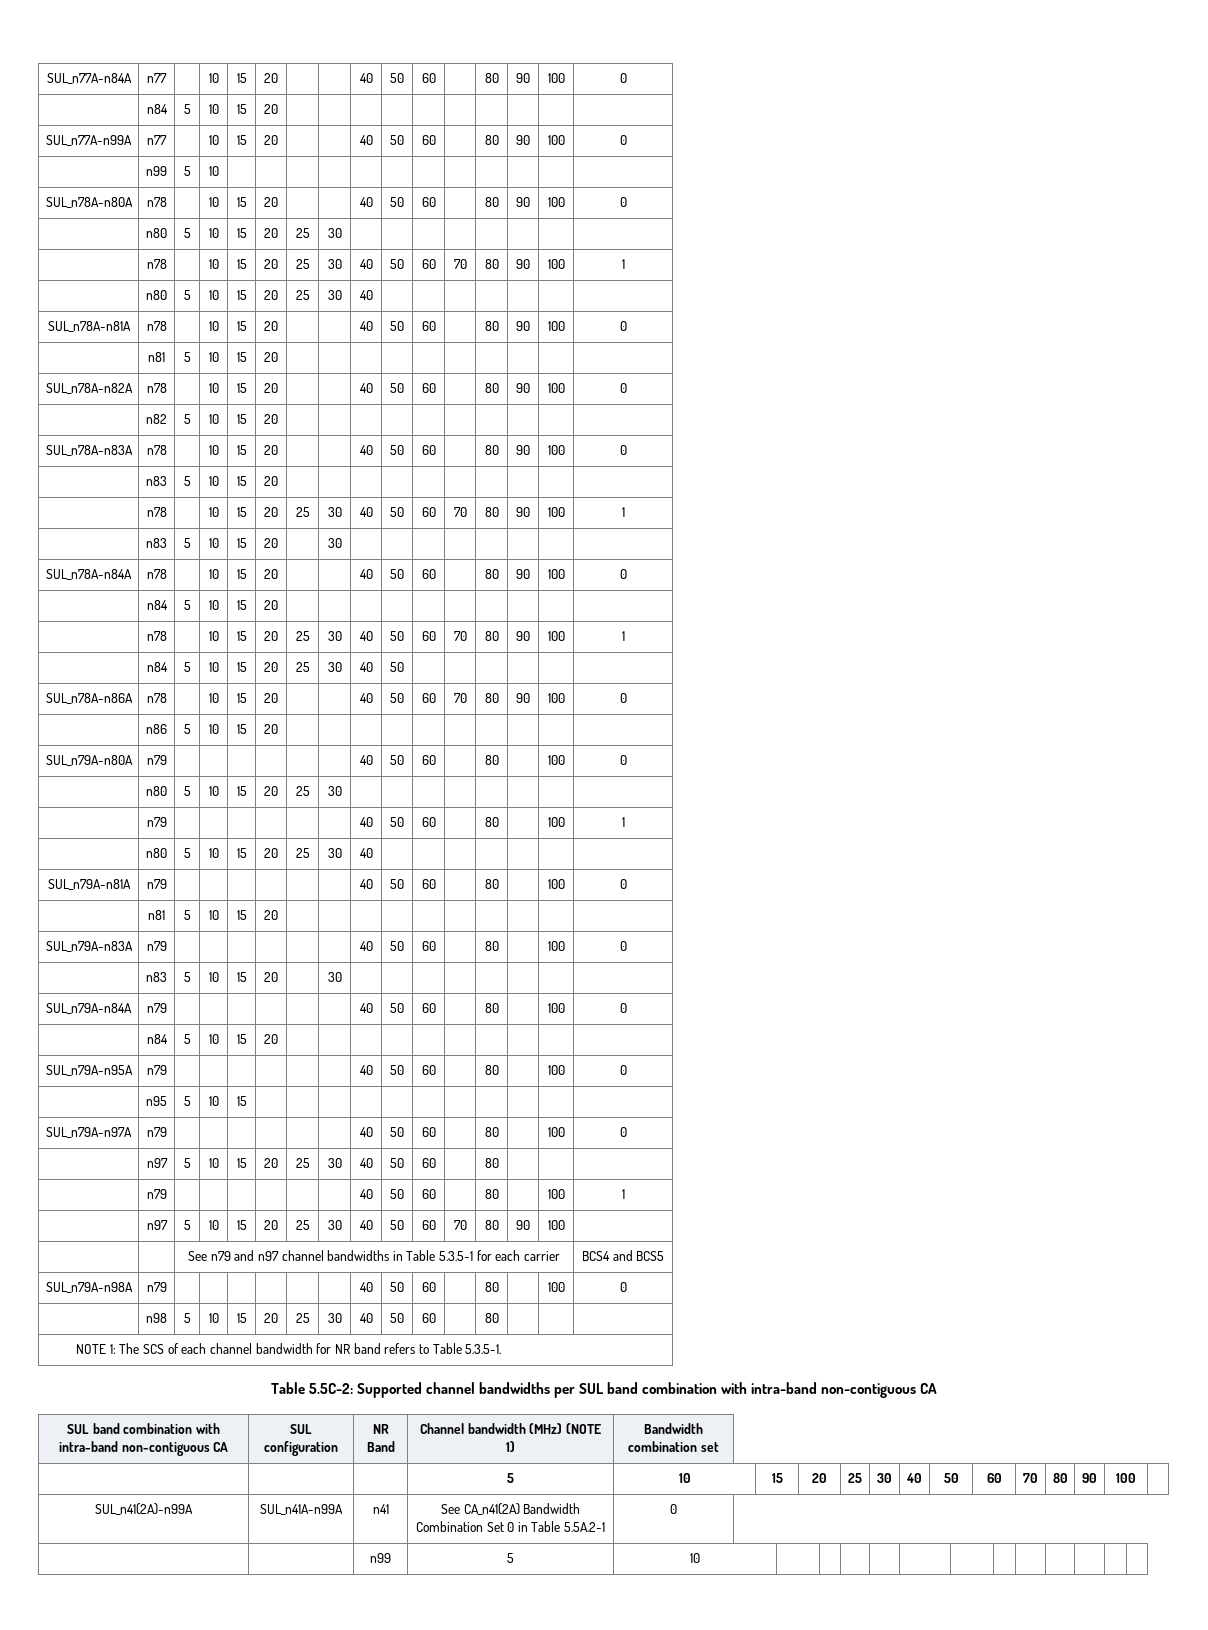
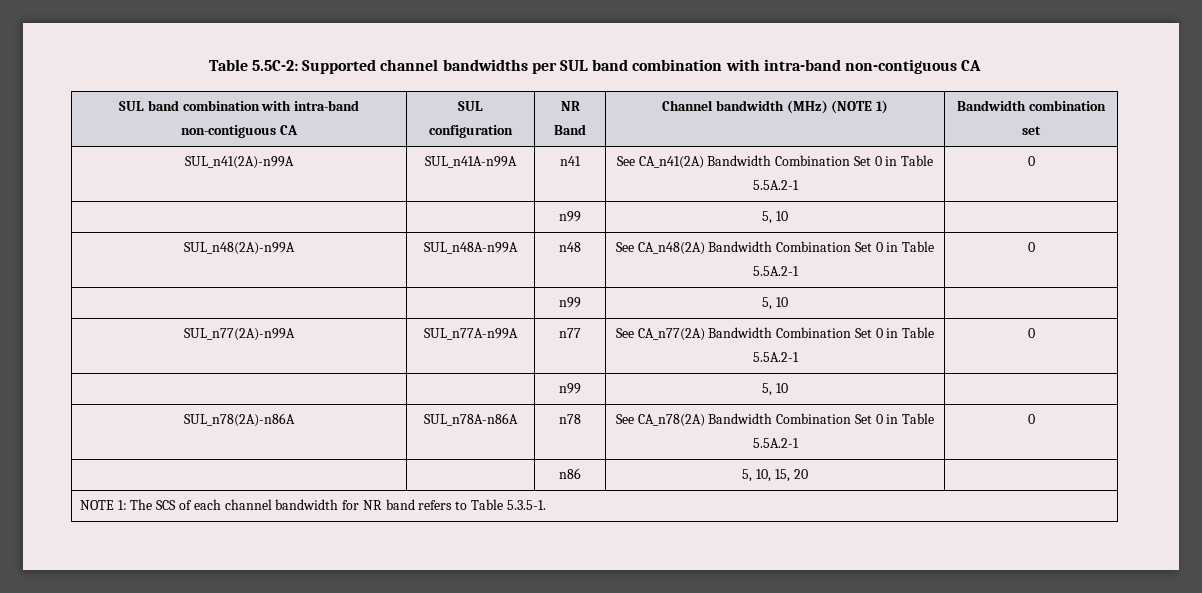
[46,73,132,84] [147,73,167,83] [208,73,219,83] [236,73,247,83] [264,73,278,83] [359,73,373,83] [390,73,404,83] [421,73,436,83] [484,73,499,83] [516,73,530,83] [547,73,565,83] [619,73,627,83] [146,104,168,114] [183,104,191,114] [208,104,219,114] [236,104,247,114] [264,104,278,114] [46,135,132,146] [147,135,167,145] [208,135,219,145] [236,135,247,145] [264,135,278,145] [359,135,373,145] [390,135,404,145] [421,135,436,145] [484,135,499,145] [516,135,530,145] [547,135,565,145] [619,135,627,145] [146,166,167,176] [183,166,191,176] [208,166,219,176] [45,197,133,208] [146,197,167,207] [208,197,219,207] [236,197,247,207] [264,197,278,207] [359,197,373,207] [390,197,404,207] [421,197,436,207] [484,197,499,207] [516,197,530,207] [547,197,565,207] [619,197,627,207] [146,228,167,238] [183,228,191,238] [208,228,219,238] [236,228,247,238] [264,228,278,238] [295,228,310,238] [327,228,342,238] [146,259,167,269] [208,259,219,269] [236,259,247,269] [264,259,278,269] [295,259,310,269] [327,259,342,269] [359,259,373,269] [390,259,404,269] [421,259,436,269] [453,259,467,269] [484,259,499,269] [516,259,530,269] [547,259,565,269] [621,259,625,269] [146,290,167,300] [183,290,191,300] [208,290,219,300] [236,290,247,300] [264,290,278,300] [295,290,310,300] [327,290,342,300] [359,290,373,300] [47,321,131,332] [146,321,167,331] [208,321,219,331] [236,321,247,331] [264,321,278,331] [359,321,373,331] [390,321,404,331] [421,321,436,331] [484,321,499,331] [516,321,530,331] [547,321,565,331] [619,321,627,331] [148,352,165,362] [183,352,191,362] [208,352,219,362] [236,352,247,362] [264,352,278,362] [45,383,133,394] [146,383,167,393] [208,383,219,393] [236,383,247,393] [264,383,278,393] [359,383,373,393] [390,383,404,393] [421,383,436,393] [484,383,499,393] [516,383,530,393] [547,383,565,393] [619,383,627,393] [146,414,167,424] [183,414,191,424] [208,414,219,424] [236,414,247,424] [264,414,278,424] [45,445,133,456] [146,445,167,455] [208,445,219,455] [236,445,247,455] [264,445,278,455] [359,445,373,455] [390,445,404,455] [421,445,436,455] [484,445,499,455] [516,445,530,455] [547,445,565,455] [619,445,627,455] [146,476,167,486] [183,476,191,486] [208,476,219,486] [236,476,247,486] [264,476,278,486] [146,507,167,517] [208,507,219,517] [236,507,247,517] [264,507,278,517] [295,507,310,517] [327,507,342,517] [359,507,373,517] [390,507,404,517] [421,507,436,517] [453,507,467,517] [484,507,499,517] [516,507,530,517] [547,507,565,517] [621,507,625,517] [146,538,167,548] [183,538,191,548] [208,538,219,548] [236,538,247,548] [264,538,278,548] [327,538,342,548] [46,569,132,580] [146,569,167,579] [208,569,219,579] [236,569,247,579] [264,569,278,579] [359,569,373,579] [390,569,404,579] [421,569,436,579] [484,569,499,579] [516,569,530,579] [547,569,565,579] [619,569,627,579] [146,600,168,610] [183,600,191,610] [208,600,219,610] [236,600,247,610] [264,600,278,610] [146,631,167,641] [208,631,219,641] [236,631,247,641] [264,631,278,641] [295,631,310,641] [327,631,342,641] [359,631,373,641] [390,631,404,641] [421,631,436,641] [453,631,467,641] [484,631,499,641] [516,631,530,641] [547,631,565,641] [621,631,625,641] [146,662,168,672] [183,662,191,672] [208,662,219,672] [236,662,247,672] [264,662,278,672] [295,662,310,672] [327,662,342,672] [359,662,373,672] [390,662,404,672] [45,693,133,704] [146,693,167,703] [208,693,219,703] [236,693,247,703] [264,693,278,703] [359,693,373,703] [390,693,404,703] [421,693,436,703] [453,693,467,703] [484,693,499,703] [516,693,530,703] [547,693,565,703] [619,693,627,703] [146,724,167,734] [183,724,191,734] [208,724,219,734] [236,724,247,734] [264,724,278,734] [45,755,133,766] [146,755,167,765] [359,755,373,765] [390,755,404,765] [421,755,436,765] [484,755,499,765] [547,755,565,765] [619,755,627,765] [146,786,167,796] [183,786,191,796] [208,786,219,796] [236,786,247,796] [264,786,278,796] [295,786,310,796] [327,786,342,796] [146,817,167,827] [359,817,373,827] [390,817,404,827] [421,817,436,827] [484,817,499,827] [547,817,565,827] [621,817,625,827] [146,848,167,858] [183,848,191,858] [208,848,219,858] [236,848,247,858] [264,848,278,858] [295,848,310,858] [327,848,342,858] [359,848,373,858] [47,879,131,890] [146,879,167,889] [359,879,373,889] [390,879,404,889] [421,879,436,889] [484,879,499,889] [547,879,565,889] [619,879,627,889] [148,910,165,920] [183,910,191,920] [208,910,219,920] [236,910,247,920] [264,910,278,920] [45,941,133,952] [146,941,167,951] [359,941,373,951] [390,941,404,951] [421,941,436,951] [484,941,499,951] [547,941,565,951] [619,941,627,951] [146,972,167,982] [183,972,191,982] [208,972,219,982] [236,972,247,982] [264,972,278,982] [327,972,342,982] [46,1003,132,1014] [146,1003,167,1013] [359,1003,373,1013] [390,1003,404,1013] [421,1003,436,1013] [484,1003,499,1013] [547,1003,565,1013] [619,1003,627,1013] [146,1034,168,1044] [183,1034,191,1044] [208,1034,219,1044] [236,1034,247,1044] [264,1034,278,1044] [45,1065,133,1076] [146,1065,167,1075] [359,1065,373,1075] [390,1065,404,1075] [421,1065,436,1075] [484,1065,499,1075] [547,1065,565,1075] [619,1065,627,1075] [146,1096,167,1106] [183,1096,191,1106] [208,1096,219,1106] [236,1096,247,1106] [46,1127,132,1138] [146,1127,167,1137] [359,1127,373,1137] [390,1127,404,1137] [421,1127,436,1137] [484,1127,499,1137] [547,1127,565,1137] [619,1127,627,1137] [146,1158,168,1168] [183,1158,191,1168] [208,1158,219,1168] [236,1158,247,1168] [264,1158,278,1168] [295,1158,310,1168] [327,1158,342,1168] [359,1158,373,1168] [390,1158,404,1168] [421,1158,436,1168] [484,1158,499,1168] [146,1189,167,1199] [359,1189,373,1199] [390,1189,404,1199] [421,1189,436,1199] [484,1189,499,1199] [547,1189,565,1199] [621,1189,625,1199] [146,1220,168,1230] [183,1220,191,1230] [208,1220,219,1230] [236,1220,247,1230] [264,1220,278,1230] [295,1220,310,1230] [327,1220,342,1230] [359,1220,373,1230] [390,1220,404,1230] [421,1220,436,1230] [453,1220,467,1230] [484,1220,499,1230] [516,1220,530,1230] [547,1220,565,1230] [187,1250,561,1261] [581,1250,665,1261] [45,1282,133,1293] [146,1282,167,1292] [359,1282,373,1292] [390,1282,404,1292] [421,1282,436,1292] [484,1282,499,1292] [547,1282,565,1292] [619,1282,627,1292] [146,1313,167,1323] [183,1313,191,1323] [208,1313,219,1323] [236,1313,247,1323] [264,1313,278,1323] [295,1313,310,1323] [327,1313,342,1323] [359,1313,373,1323] [390,1313,404,1323] [421,1313,436,1323] [484,1313,499,1323] [76,1343,502,1354] SUL_n77A-n84A | n77 | | 10 | 15 | 20 | | | 40 | 50 | 60 | | 80 | 90 | 100 | 0 // | n84 | 5 | 10 | 15 | 20 | | | | | | | | | | // SUL_n77A-n99A | n77 | | 10 | 15 | 20 | | | 40 | 50 | 60 | | 80 | 90 | 100 | 0 // | n99 | 5 | 10 | | | | | | | | | | | | // SUL_n78A-n80A | n78 | | 10 | 15 | 20 | | | 40 | 50 | 60 | | 80 | 90 | 100 | 0 // | n80 | 5 | 10 | 15 | 20 | 25 | 30 | | | | | | | | // | n78 | | 10 | 15 | 20 | 25 | 30 | 40 | 50 | 60 | 70 | 80 | 90 | 100 | 1 // | n80 | 5 | 10 | 15 | 20 | 25 | 30 | 40 | | | | | | | // SUL_n78A-n81A | n78 | | 10 | 15 | 20 | | | 40 | 50 | 60 | | 80 | 90 | 100 | 0 // | n81 | 5 | 10 | 15 | 20 | | | | | | | | | | // SUL_n78A-n82A | n78 | | 10 | 15 | 20 | | | 40 | 50 | 60 | | 80 | 90 | 100 | 0 // | n82 | 5 | 10 | 15 | 20 | | | | | | | | | | // SUL_n78A-n83A | n78 | | 10 | 15 | 20 | | | 40 | 50 | 60 | | 80 | 90 | 100 | 0 // | n83 | 5 | 10 | 15 | 20 | | | | | | | | | | // | n78 | | 10 | 15 | 20 | 25 | 30 | 40 | 50 | 60 | 70 | 80 | 90 | 100 | 1 // | n83 | 5 | 10 | 15 | 20 | | 30 | | | | | | | | // SUL_n78A-n84A | n78 | | 10 | 15 | 20 | | | 40 | 50 | 60 | | 80 | 90 | 100 | 0 // | n84 | 5 | 10 | 15 | 20 | | | | | | | | | | // | n78 | | 10 | 15 | 20 | 25 | 30 | 40 | 50 | 60 | 70 | 80 | 90 | 100 | 1 // | n84 | 5 | 10 | 15 | 20 | 25 | 30 | 40 | 50 | | | | | | // SUL_n78A-n86A | n78 | | 10 | 15 | 20 | | | 40 | 50 | 60 | 70 | 80 | 90 | 100 | 0 // | n86 | 5 | 10 | 15 | 20 | | | | | | | | | | // SUL_n79A-n80A | n79 | | | | | | | 40 | 50 | 60 | | 80 | | 100 | 0 // | n80 | 5 | 10 | 15 | 20 | 25 | 30 | | | | | | | | // | n79 | | | | | | | 40 | 50 | 60 | | 80 | | 100 | 1 // | n80 | 5 | 10 | 15 | 20 | 25 | 30 | 40 | | | | | | | // SUL_n79A-n81A | n79 | | | | | | | 40 | 50 | 60 | | 80 | | 100 | 0 // | n81 | 5 | 10 | 15 | 20 | | | | | | | | | | // SUL_n79A-n83A | n79 | | | | | | | 40 | 50 | 60 | | 80 | | 100 | 0 // | n83 | 5 | 10 | 15 | 20 | | 30 | | | | | | | | // SUL_n79A-n84A | n79 | | | | | | | 40 | 50 | 60 | | 80 | | 100 | 0 // | n84 | 5 | 10 | 15 | 20 | | | | | | | | | | // SUL_n79A-n95A | n79 | | | | | | | 40 | 50 | 60 | | 80 | | 100 | 0 // | n95 | 5 | 10 | 15 | | | | | | | | | | | // SUL_n79A-n97A | n79 | | | | | | | 40 | 50 | 60 | | 80 | | 100 | 0 // | n97 | 5 | 10 | 15 | 20 | 25 | 30 | 40 | 50 | 60 | | 80 | | | // | n79 | | | | | | | 40 | 50 | 60 | | 80 | | 100 | 1 // | n97 | 5 | 10 | 15 | 20 | 25 | 30 | 40 | 50 | 60 | 70 | 80 | 90 | 100 | // | | See n79 and n97 channel bandwidths in Table 5.3.5-1 for each carrier | BCS4 and BCS5 // SUL_n79A-n98A | n79 | | | | | | | 40 | 50 | 60 | | 80 | | 100 | 0 // | n98 | 5 | 10 | 15 | 20 | 25 | 30 | 40 | 50 | 60 | | 80 | | | // NOTE 1: The SCS of each channel bandwidth for NR band refers to Table 5.3.5-1. // -> (208, 65) none
[507,1473,514,1483] [678,1473,691,1483] [771,1473,783,1483] [812,1473,827,1483] [848,1473,862,1483] [877,1473,892,1483] [906,1473,922,1483] [943,1473,959,1483] [986,1473,1002,1483] [1023,1473,1038,1483] [1052,1473,1068,1483] [1082,1473,1097,1483] [1116,1473,1136,1483] // | | | 5 | 10 | 15 | 20 | 25 | 30 | 40 | 50 | 60 | 70 | 80 | 90 | 100 | -> (1041, 130) none
[507,1553,514,1563] [690,1553,700,1563] 5 | 10 | | | | | | | | | | | | -> [762,211,788,224] [184,242,295,255] [424,242,518,254] [559,242,581,252] [615,241,935,255] [752,266,799,276] [1027,242,1035,252] [559,297,581,308] [762,297,788,310] [184,328,295,341] [424,328,518,340] [559,328,581,338] [615,327,935,341] [752,352,799,362] [1027,328,1035,338] [559,383,581,394] [762,383,788,396] [184,413,295,427] [424,413,518,426] [559,414,581,424] [615,413,935,427] [752,438,799,448] [1027,414,1035,424] [559,468,581,479] [742,469,808,482] [79,499,546,510] 5, 10 | // SUL_n48(2A)-n99A | SUL_n48A-n99A | n48 | See CA_n48(2A) Bandwidth Combination Set 0 in Table 5.5A.2-1 | 0 // | | n99 | 5, 10 | // SUL_n77(2A)-n99A | SUL_n77A-n99A | n77 | See CA_n77(2A) Bandwidth Combination Set 0 in Table 5.5A.2-1 | 0 // | | n99 | 5, 10 | // SUL_n78(2A)-n86A | SUL_n78A-n86A | n78 | See CA_n78(2A) Bandwidth Combination Set 0 in Table 5.5A.2-1 | 0 // | | n86 | 5, 10, 15, 20 | // NOTE 1: The SCS of each channel bandwidth for NR band refers to Table 5.3.5-1.

